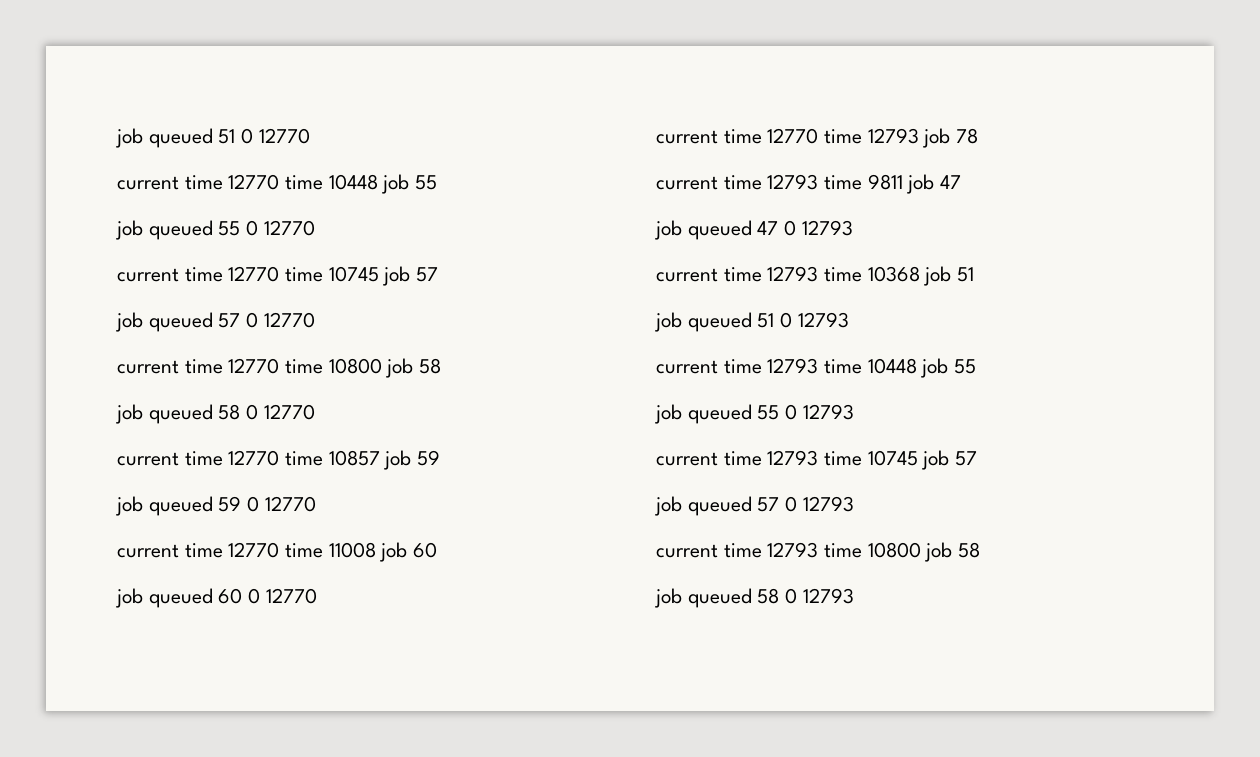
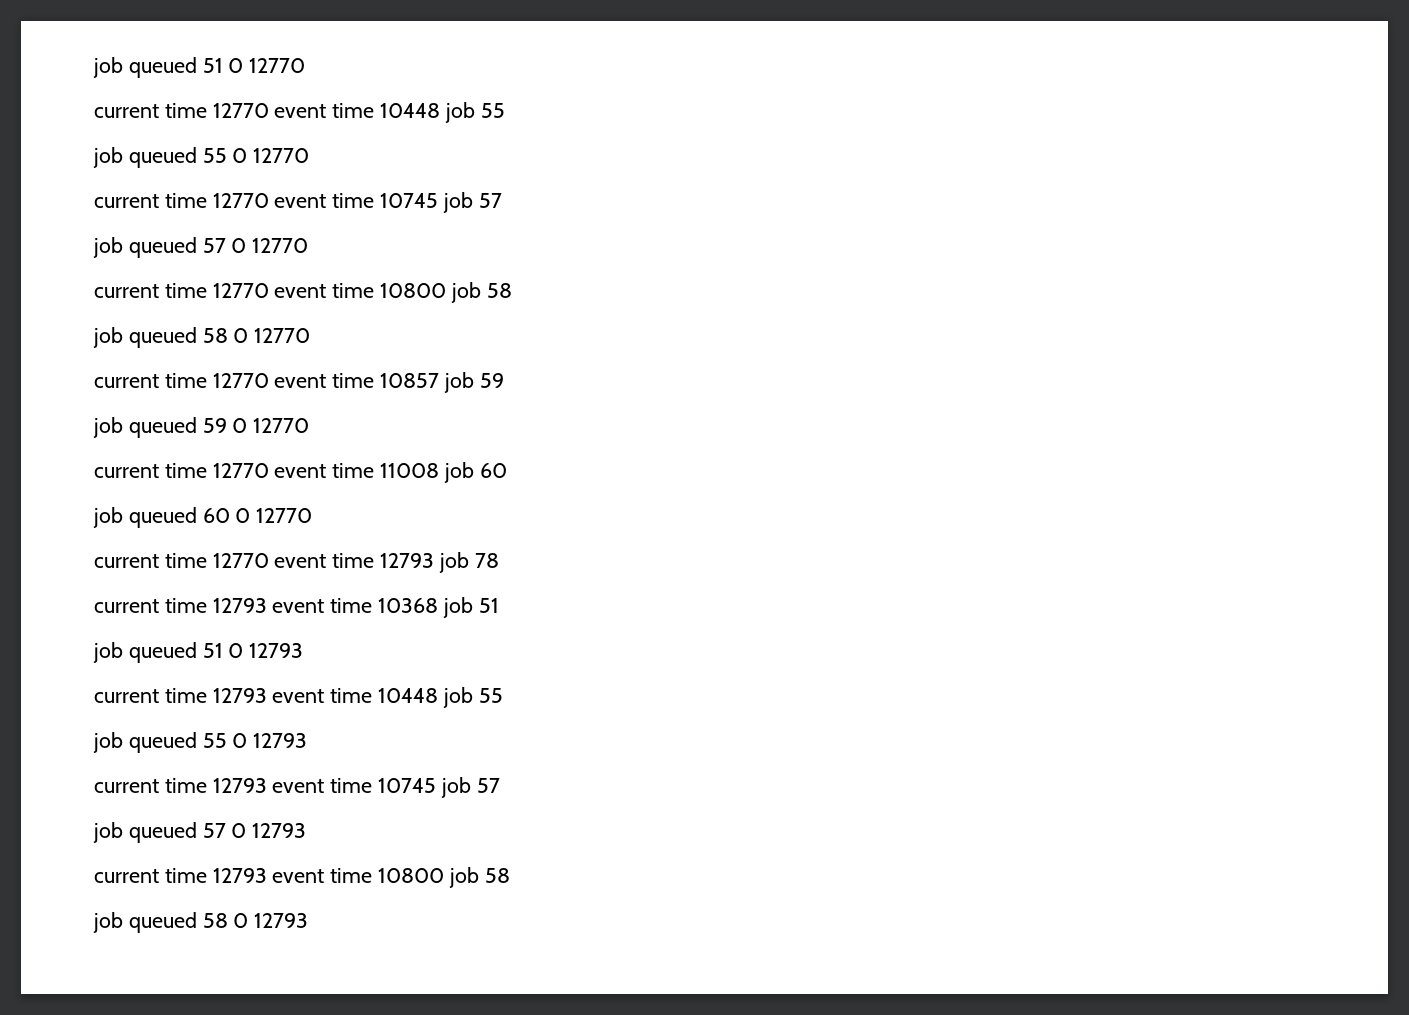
(280, 182) none -> [274,104,327,118] event
(280, 274) none -> [274,194,327,208] event
(280, 366) none -> [274,284,327,298] event
(280, 458) none -> [274,374,327,388] event
(280, 550) none -> [274,464,327,478] event
(819, 136) none -> [274,554,327,568] event
[824,174,962,194] [654,220,853,240] [656,266,819,282] time 9811 job 47 // job queued 47 0 12793 // current time 12793 -> [272,599,325,613] event
(819, 366) none -> [272,689,325,703] event
(819, 458) none -> [272,779,325,793] event
(819, 550) none -> [272,869,325,883] event

